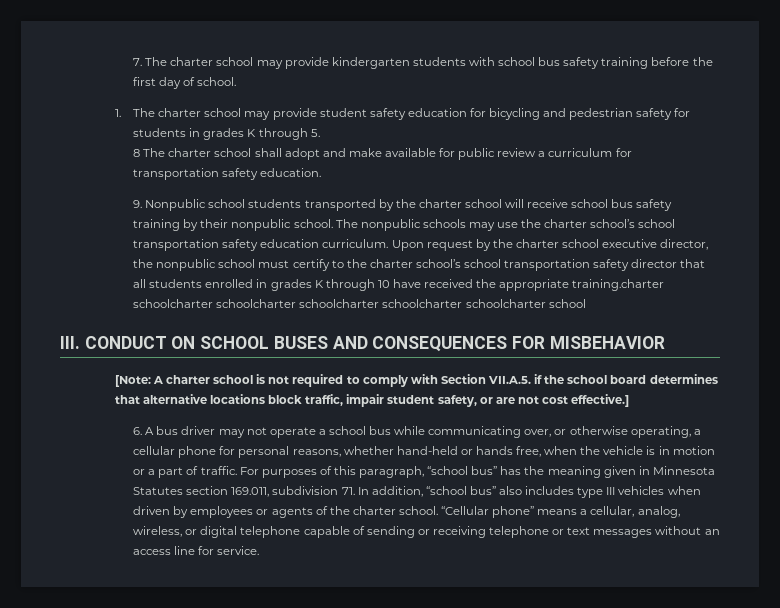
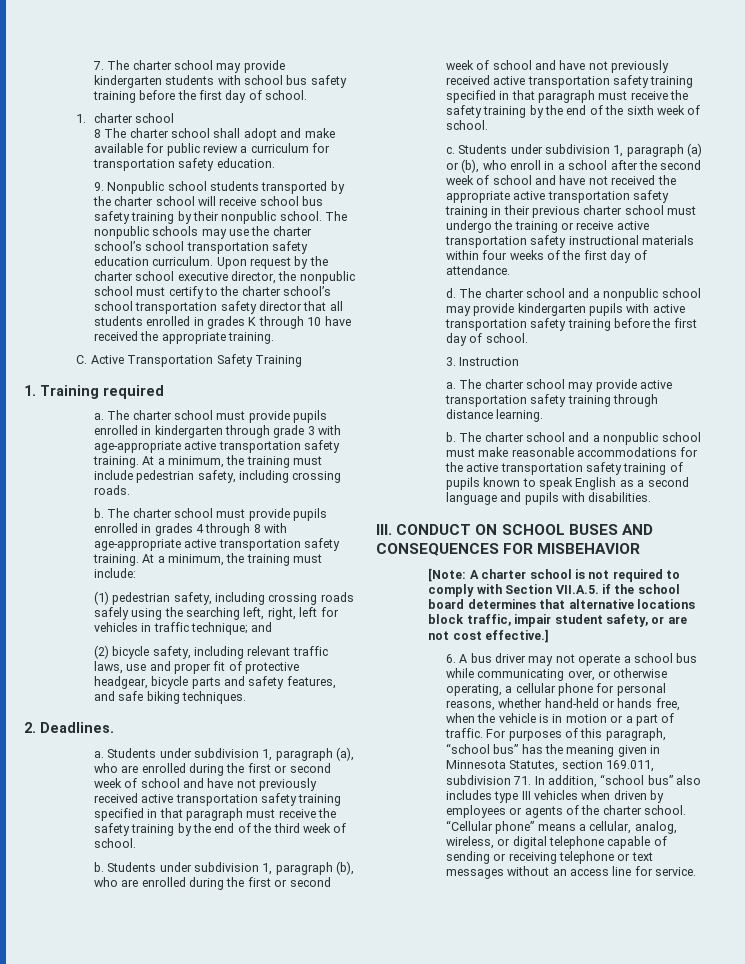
[133,108,691,120] [133,128,320,140] The charter school may provide student safety education for bicycling and pedestrian safety for students in grades K through 5. -> [93,113,175,123] charter school
[572,279,665,291] [133,299,586,308] training.charter schoolcharter schoolcharter schoolcharter schoolcharter schoolcharter school -> [228,332,275,344] [76,354,302,367] [24,385,164,399] [93,410,328,423] [93,425,342,438] [93,440,341,453] [92,455,323,468] [93,470,342,483] [93,485,130,495] [93,508,328,521] [93,523,288,536] [93,538,341,551] [92,553,323,566] [93,568,136,578] [93,591,354,605] [93,607,339,620] [93,622,273,635] [93,645,328,659] [93,661,300,674] [93,676,336,689] [93,691,247,704] [24,722,114,733] [93,747,355,761] [93,763,331,776] [93,778,318,791] [93,793,342,806] [93,808,337,821] [93,823,347,836] [93,838,136,848] [93,861,355,875] [93,877,331,890] [445,60,670,73] [445,75,694,88] [445,90,689,103] [445,105,701,118] [445,120,488,130] [445,143,703,157] [445,159,702,173] [445,175,676,185] [445,190,670,203] [444,205,697,218] [445,220,649,233] [444,235,695,248] [445,250,647,263] [445,265,510,275] [445,288,701,301] [445,303,685,316] [444,318,697,331] [445,333,528,346] [445,357,520,366] [445,379,673,392] [444,394,659,407] [445,409,544,422] [445,432,701,445] [445,447,699,457] [444,462,683,475] [445,477,689,490] [445,492,652,505] training. // C. Active Transportation Safety Training // 1. Training required // a. The charter school must provide pupils enrolled in kindergarten through grade 3 with age-appropriate active transportation safety training. At a minimum, the training must include pedestrian safety, including crossing roads. // b. The charter school must provide pupils enrolled in grades 4 through 8 with age-appropriate active transportation safety training. At a minimum, the training must include: // (1) pedestrian safety, including crossing roads safely using the searching left, right, left for vehicles in traffic technique; and // (2) bicycle safety, including relevant traffic laws, use and proper fit of protective headgear, bicycle parts and safety features, and safe biking techniques. // 2. Deadlines. // a. Students under subdivision 1, paragraph (a), who are enrolled during the first or second week of school and have not previously received active transportation safety training specified in that paragraph must receive the safety training by the end of the third week of school. // b. Students under subdivision 1, paragraph (b), who are enrolled during the first or second week of school and have not previously received active transportation safety training specified in that paragraph must receive the safety training by the end of the sixth week of school. // c. Students under subdivision 1, paragraph (a) or (b), who enroll in a school after the second week of school and have not received the appropriate active transportation safety training in their previous charter school must undergo the training or receive active transportation safety instructional materials within four weeks of the first day of attendance. // d. The charter school and a nonpublic school may provide kindergarten pupils with active transportation safety training before the first day of school. // 3. Instruction // a. The charter school may provide active transportation safety training through distance learning. // b. The charter school and a nonpublic school must make reasonable accommodations for the active transportation safety training of pupils known to speak English as a second language and pupils with disabilities.
[133,487,184,495] Statutes -> [509,760,559,772] Statutes,

